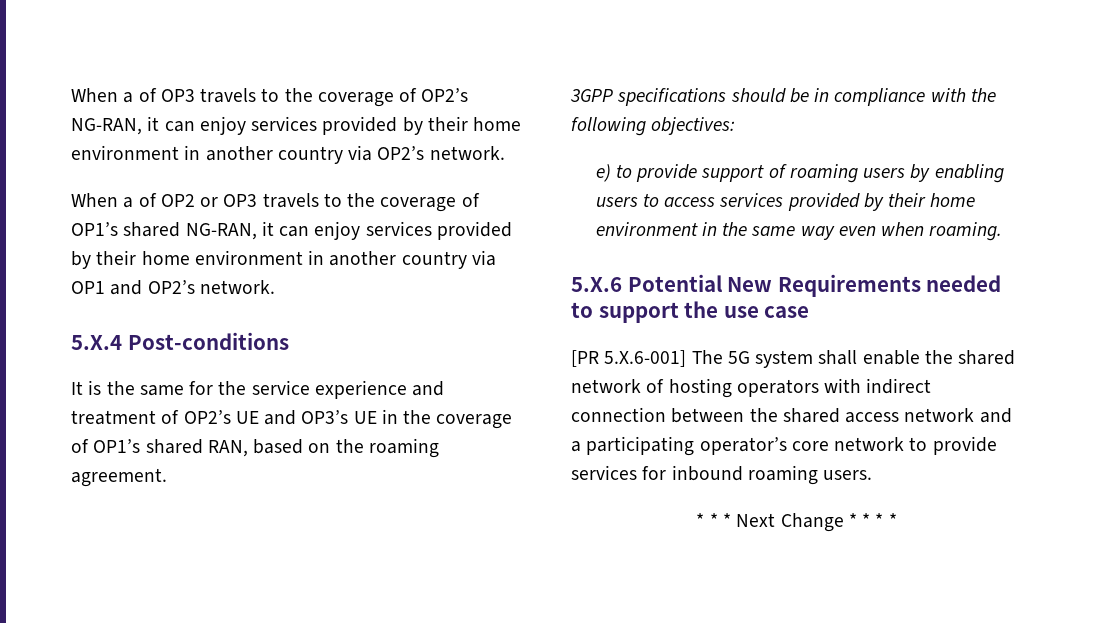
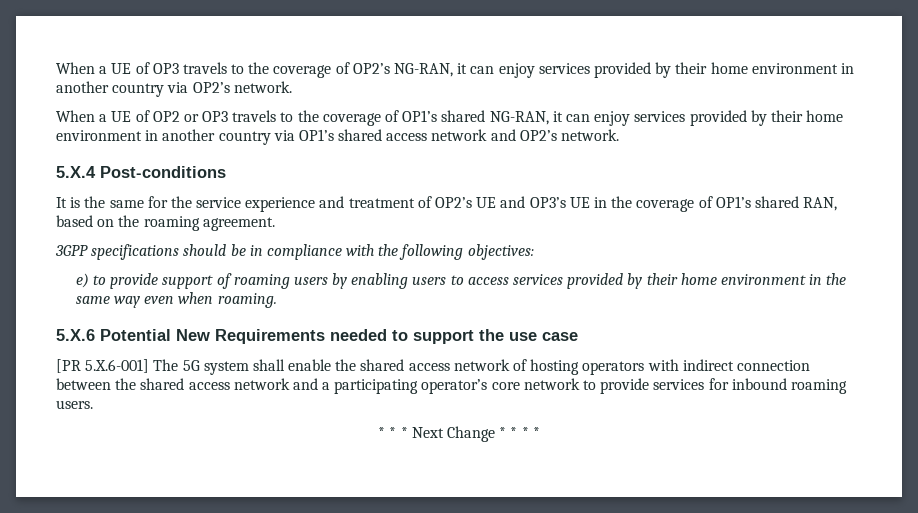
[71,88,134,103] When a -> [56,62,132,74] When a UE
(134, 202) none -> [111,111,132,122] UE
[71,281,105,294] OP1 -> [298,129,488,141] OP1’s shared access network
(1016, 357) none -> [408,363,450,371] access

